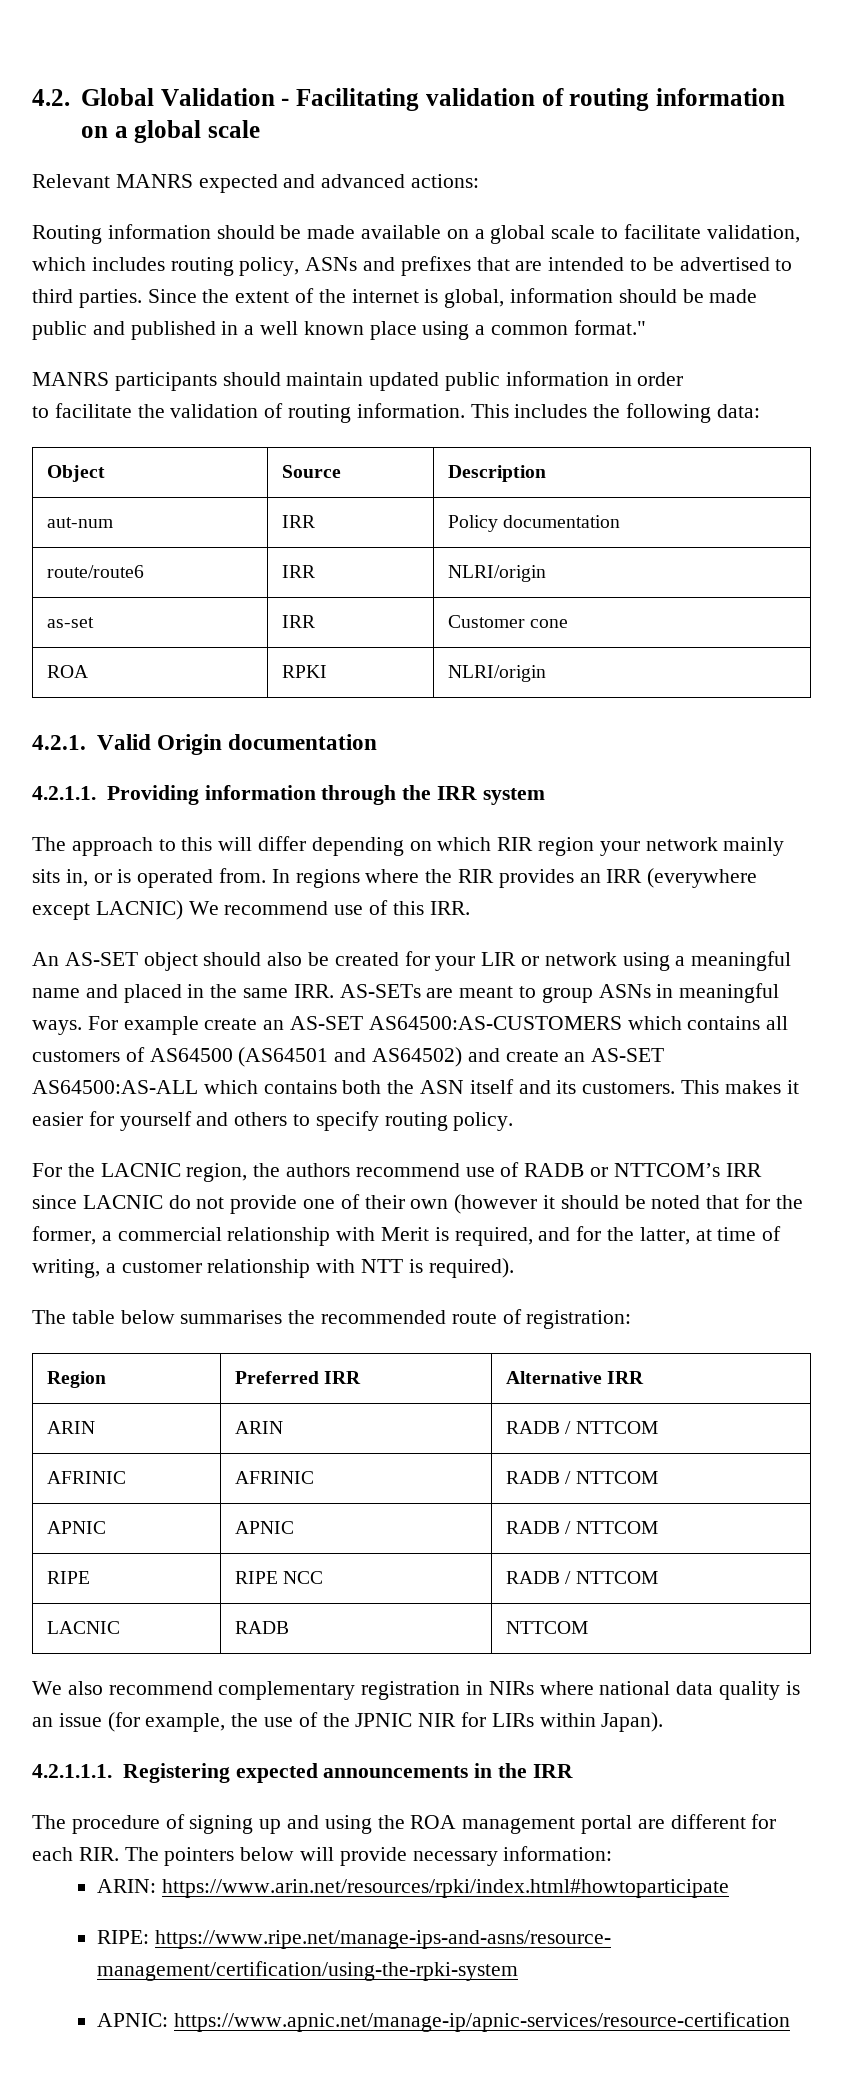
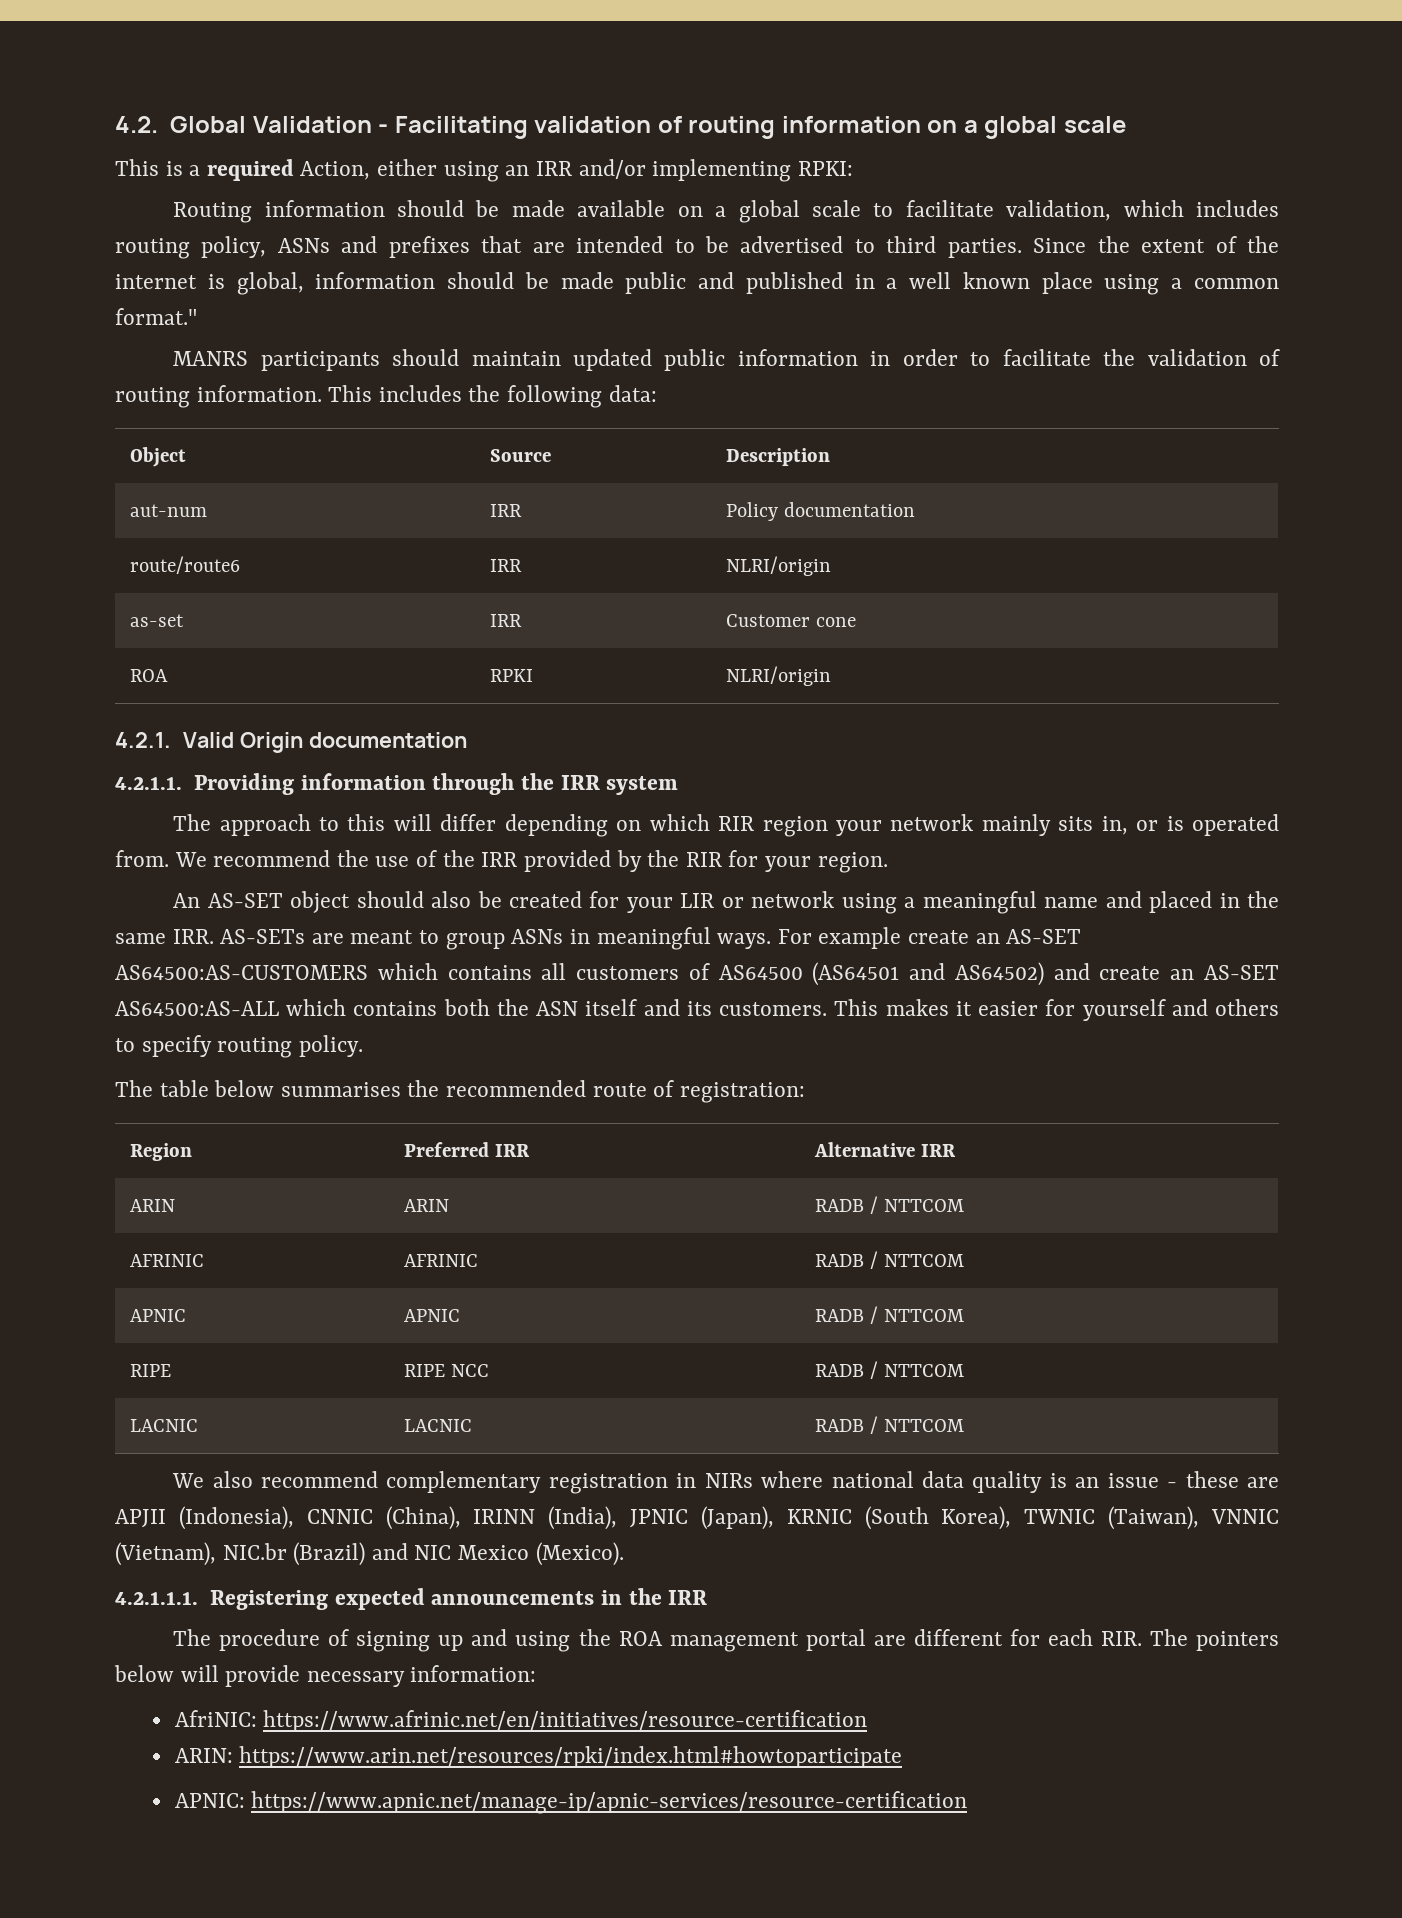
[32,174,480,193] Relevant MANRS expected and advanced actions: -> [115,159,853,182] This is a required Action, either using an IRR and/or implementing RPKI:
(684, 379) // -> (958, 357) none
[271,868,758,888] [32,900,470,920] In regions where the RIR provides an IRR (everywhere except LACNIC) We recommend use of this IRR. -> [174,850,888,873] We recommend the use of the IRR provided by the RIR for your region.
[32,1162,762,1182] [32,1194,803,1214] [32,1226,782,1246] [32,1258,514,1278] // For the LACNIC region, the authors recommend use of RADB or NTTCOM’s IRR since LACNIC do not provide one of their own (however it should be noted that for the former, a commercial relationship with Merit is required, and for the latter, at time of writing, a customer relationship with NTT is required). -> (363, 1046) none
[235,1621,290,1634] | RADB | -> [404,1419,473,1432] [815,1416,879,1434] | LACNIC | RADB /
[107,1712,664,1732] (for example, the use of the JPNIC NIR for LIRs within Japan). -> [1167,1471,1279,1488] [115,1506,1279,1530] [115,1542,624,1566] - these are APJII (Indonesia), CNNIC (China), IRINN (India), JPNIC (Japan), KRNIC (South Korea), TWNIC (Taiwan), VNNIC (Vietnam), NIC.br (Brazil) and NIC Mexico (Mexico).
(613, 1853) none -> [174,1710,868,1732] // AfriNIC: https://www.afrinic.net/en/initiatives/resource-certification
[96,1930,611,1949] [96,1961,518,1981] // RIPE: https://www.ripe.net/manage-ips-and-asns/resource- management/certification/using-the-rpki-system -> (903, 1757) none

